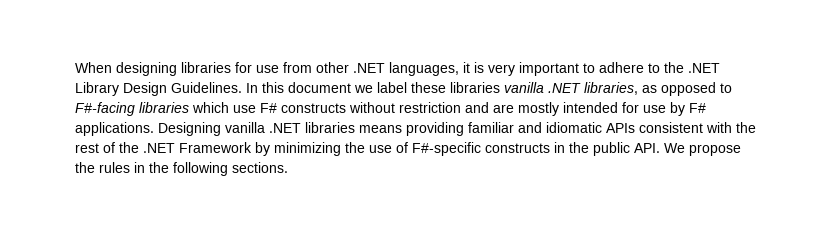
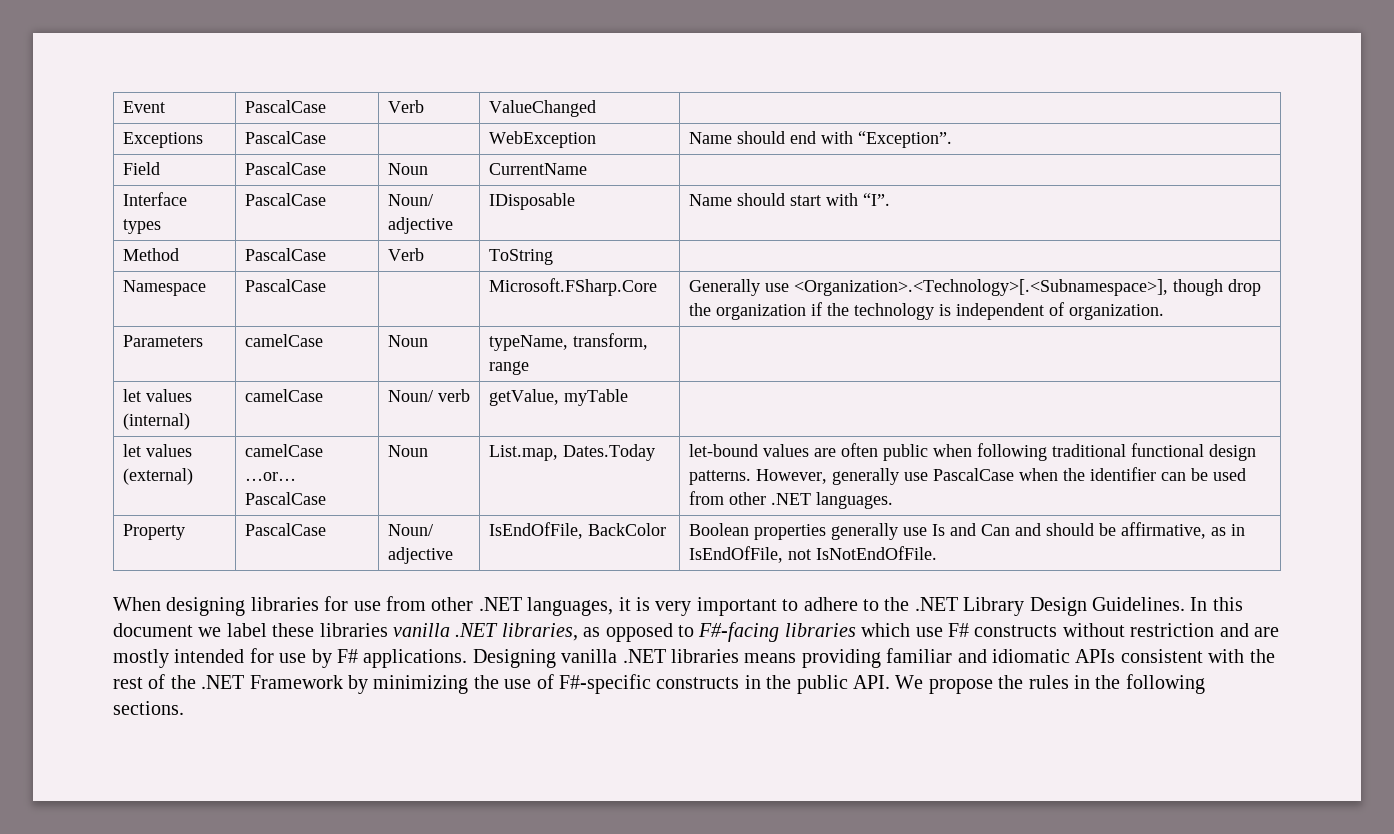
(75, 67) none -> [122,101,165,113] [244,100,326,113] [387,100,424,113] [488,100,596,117] [122,132,203,148] [244,131,326,144] [488,131,596,148] [688,131,952,148] [122,162,160,175] [244,162,326,175] [387,163,428,175] [488,163,587,175] [122,192,187,206] [122,219,161,234] [244,193,326,206] [387,194,433,206] [387,217,453,234] [488,193,575,210] [688,193,890,206] [122,248,179,261] [244,248,326,261] [387,248,424,261] [488,249,553,265] [122,280,206,296] [244,279,326,292] [488,278,657,296] [688,279,1261,296] [688,302,1164,320] [122,335,203,347] [244,334,323,347] [387,335,428,347] [488,333,648,351] [488,361,529,375] [122,389,192,402] [122,413,190,430] [244,389,323,402] [387,389,470,402] [488,389,628,406] [122,444,192,457] [122,468,193,485] [244,444,323,457] [244,472,296,481] [244,492,326,505] [387,445,428,457] [488,444,655,461] [688,443,1256,461] [688,467,1246,485] [688,491,893,509] [122,524,185,540] [244,523,326,536] [387,524,433,536] [387,547,453,564] [488,522,666,539] [688,522,1245,540] [688,546,937,563] Event | PascalCase | Verb | ValueChanged | // Exceptions | PascalCase | | WebException | Name should end with “Exception”. // Field | PascalCase | Noun | CurrentName | // Interface types | PascalCase | Noun/ adjective | IDisposable | Name should start with “I”. // Method | PascalCase | Verb | ToString | // Namespace | PascalCase | | Microsoft.FSharp.Core | Generally use <Organization>.<Technology>[.<Subnamespace>], though drop the organization if the technology is independent of organization. // Parameters | camelCase | Noun | typeName, transform, range | // let values (internal) | camelCase | Noun/ verb | getValue, myTable | // let values (external) | camelCase …or… PascalCase | Noun | List.map, Dates.Today | let-bound values are often public when following traditional functional design patterns. However, generally use PascalCase when the identifier can be used from other .NET languages. // Property | PascalCase | Noun/ adjective | IsEndOfFile, BackColor | Boolean properties generally use Is and Can and should be affirmative, as in IsEndOfFile, not IsNotEndOfFile. //

